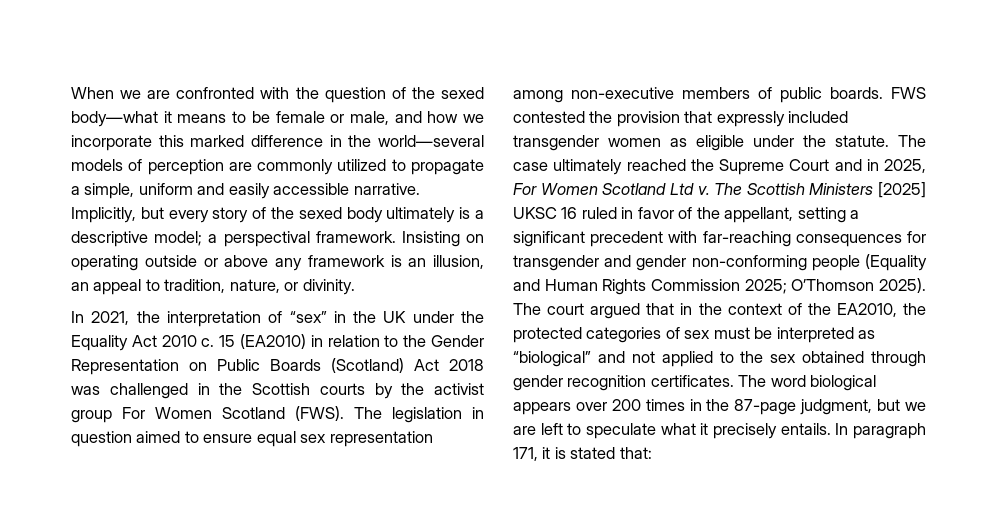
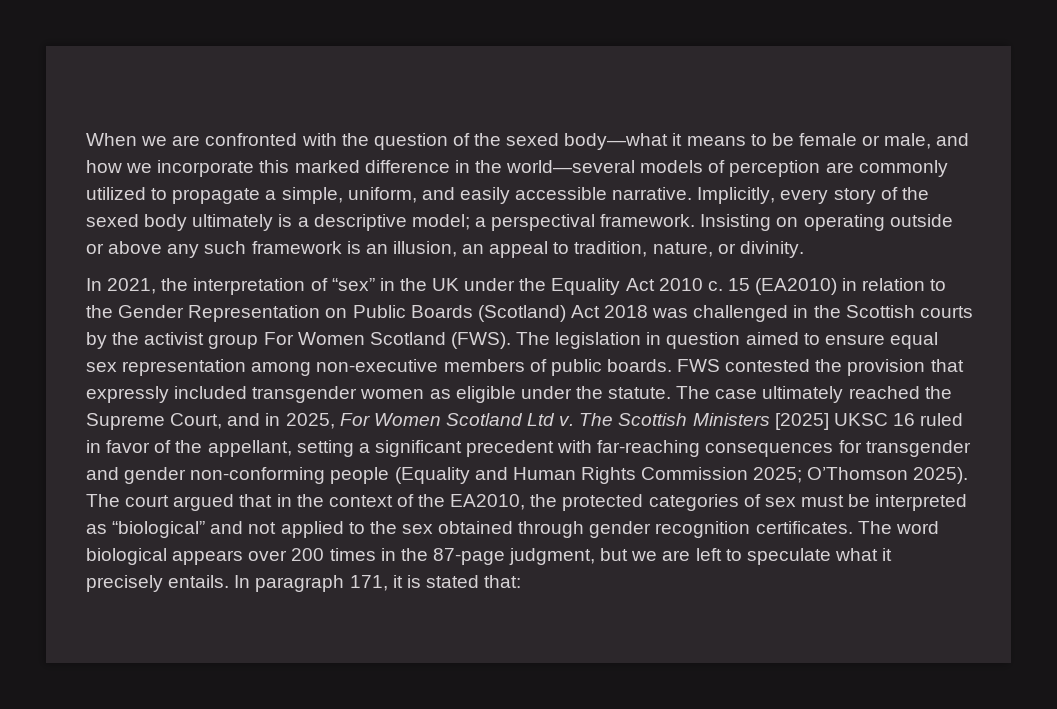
[138,183,193,195] uniform -> [347,187,417,203] uniform,
[140,207,164,219] but -> (776, 195) none
(302, 264) none -> [204,241,247,254] such
[789,159,830,171] Court -> [170,413,223,429] Court,

